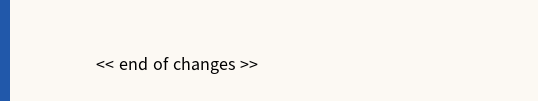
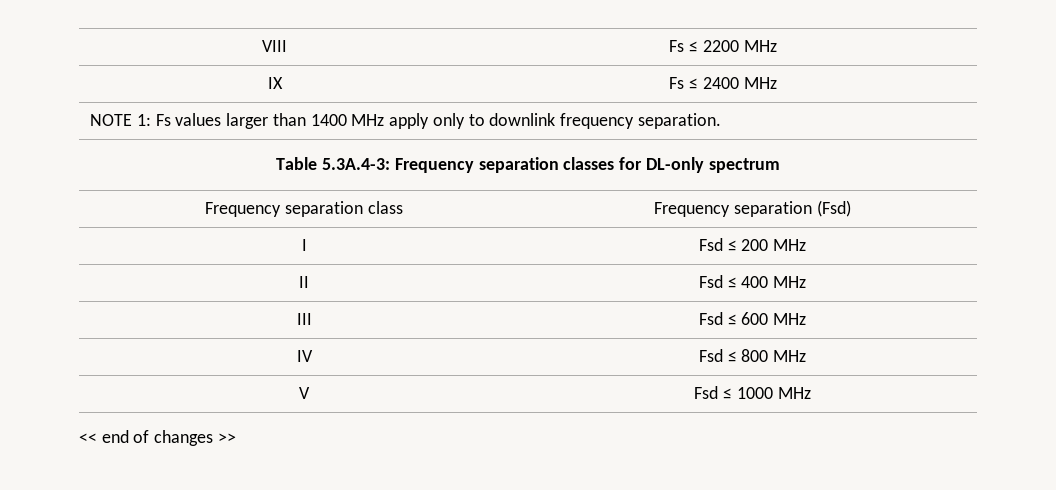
(96, 65) none -> [262,40,287,52] [669,40,777,52] [267,77,283,89] [669,77,777,89] [90,113,721,129] [276,157,780,173] [205,201,403,217] [654,200,851,217] [301,239,307,251] [698,238,807,251] [299,276,309,288] [698,275,807,288] [296,313,312,325] [698,312,807,325] [296,350,313,362] [698,349,807,362] [299,387,310,399] [694,386,811,399] VIII | Fs ≤ 2200 MHz // IX | Fs ≤ 2400 MHz // NOTE 1: Fs values larger than 1400 MHz apply only to downlink frequency separation. // Table 5.3A.4-3: Frequency separation classes for DL-only spectrum // Frequency separation class | Frequency separation (Fsd) // I | Fsd ≤ 200 MHz // II | Fsd ≤ 400 MHz // III | Fsd ≤ 600 MHz // IV | Fsd ≤ 800 MHz // V | Fsd ≤ 1000 MHz //

